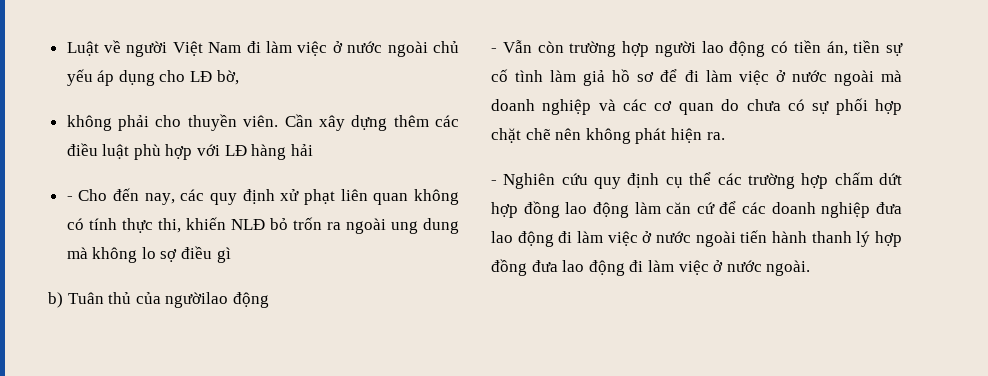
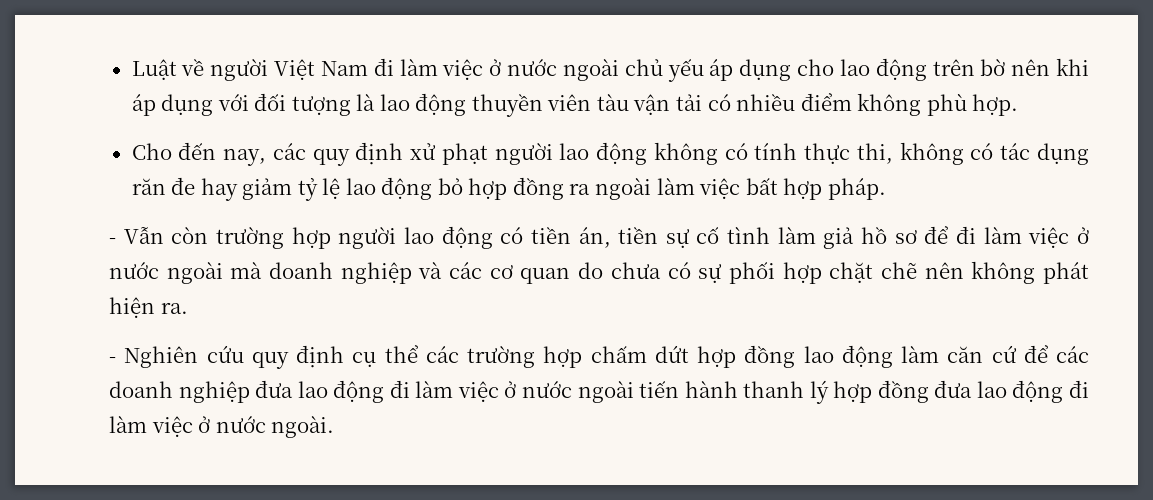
[190,70,239,85] [66,114,460,131] [66,143,313,160] [66,196,73,201] LĐ bờ, // không phải cho thuyền viên. Cần xây dựng thêm các điều luật phù hợp với LĐ hàng hải // - -> [839,58,1089,81] [131,93,1019,117] lao động trên bờ nên khi áp dụng với đối tượng là lao động thuyền viên tàu vận tải có nhiều điểm không phù hợp. //
[340,189,409,205] liên quan -> [494,142,648,165] người lao động
[185,217,459,234] [66,246,231,263] [48,292,269,308] khiến NLĐ bỏ trốn ra ngoài ung dung mà không lo sợ điều gì // b) Tuân thủ của ngườilao động -> [899,142,1089,165] [131,177,886,201] không có tác dụng răn đe hay giảm tỷ lệ lao động bỏ hợp đồng ra ngoài làm việc bất hợp pháp.

